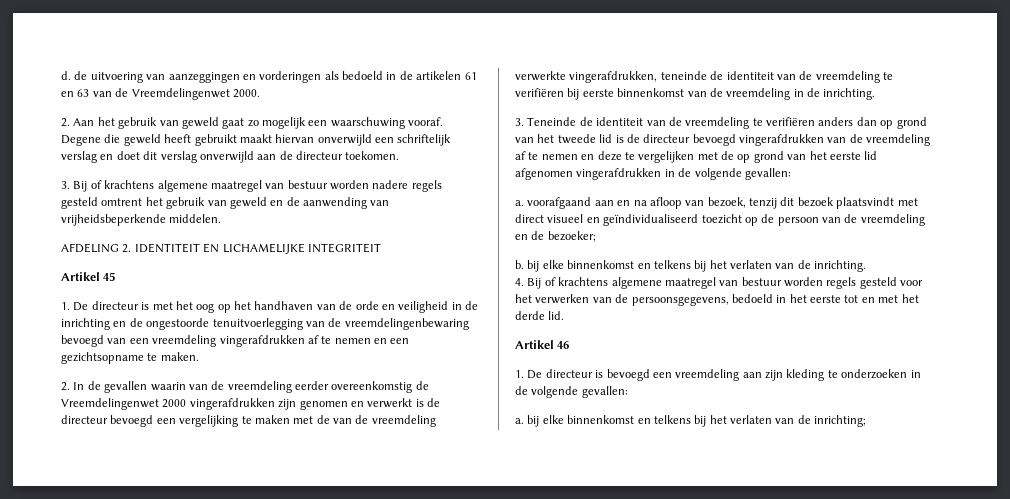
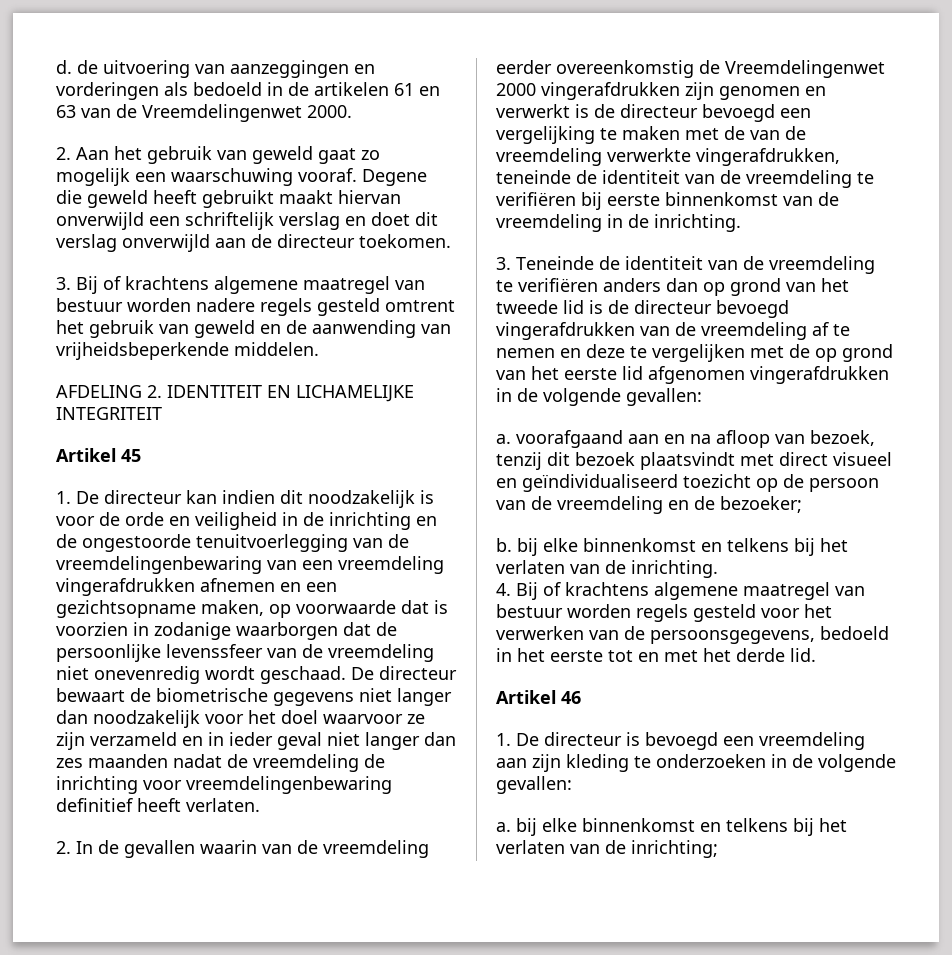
[141,301,336,313] is met het oog op het handhaven van -> [186,490,434,508] [56,516,95,526] kan indien dit noodzakelijk is voor
[61,335,104,347] bevoegd -> (262, 565) none
[307,335,410,344] [61,352,199,364] af te nemen en een gezichtsopname te maken. -> [200,578,337,592] [56,600,448,618] [56,622,397,640] [56,644,434,662] [56,666,457,684] [56,688,452,706] [56,710,425,728] [56,732,456,750] [56,754,385,772] [56,776,392,794] [56,798,260,812] afnemen en een gezichtsopname maken, op voorwaarde dat is voorzien in zodanige waarborgen dat de persoonlijke levenssfeer van de vreemdeling niet onevenredig wordt geschaad. De directeur bewaart de biometrische gegevens niet langer dan noodzakelijk voor het doel waarvoor ze zijn verzameld en in ieder geval niet langer dan zes maanden nadat de vreemdeling de inrichting voor vreemdelingenbewaring definitief heeft verlaten.

